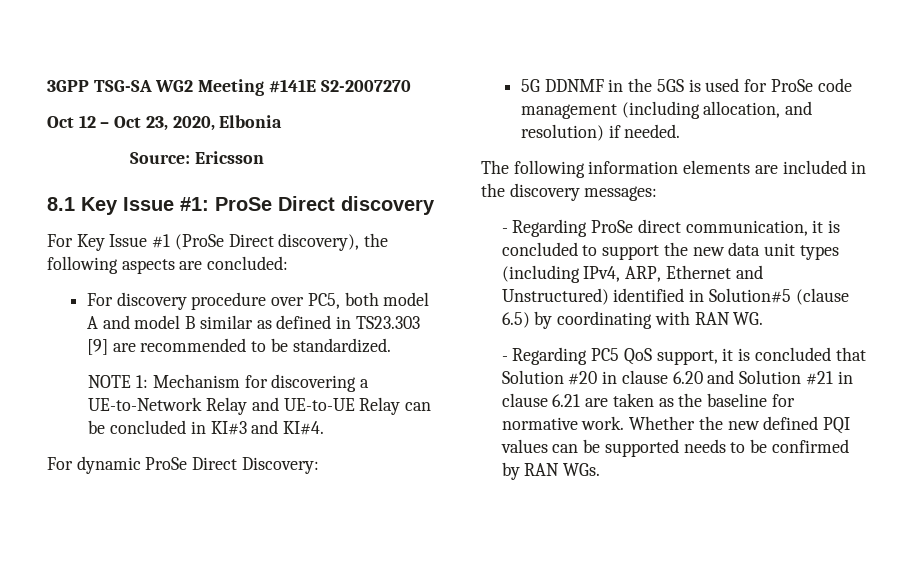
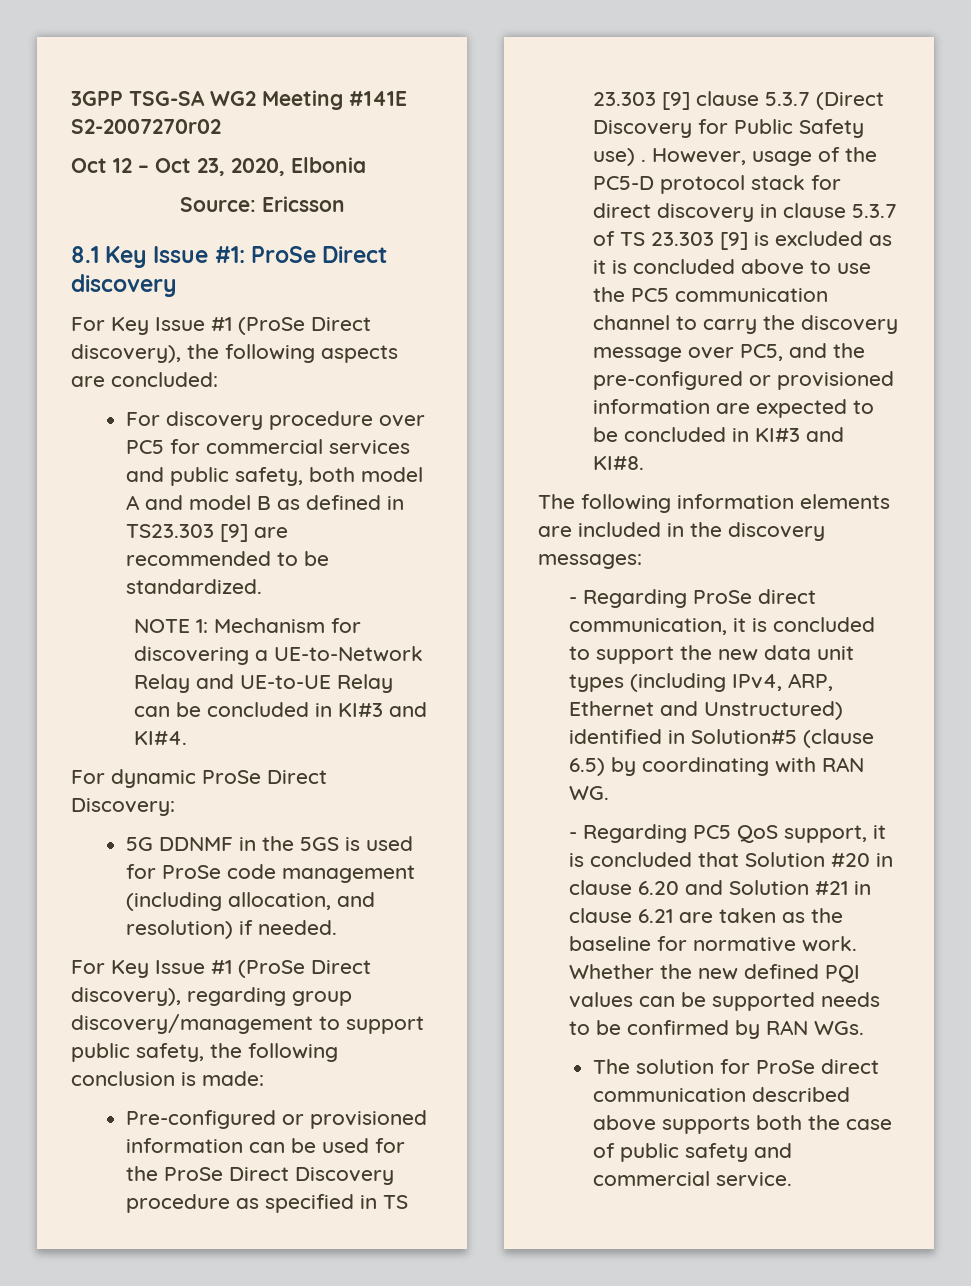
[320,80,411,92] S2-2007270 -> [71,119,221,134] S2-2007270r02
[307,293,340,309] PC5, -> [125,439,410,455] [125,467,303,486] PC5 for commercial services and public safety,
[199,315,253,329] similar -> (271, 503) none
(681, 131) none -> [71,960,371,978] [71,987,352,1006] [71,1014,424,1034] [71,1043,338,1062] [71,1071,264,1086] [125,1110,427,1129] [125,1138,405,1153] [125,1166,394,1185] [125,1194,408,1213] [592,91,884,110] [592,119,864,138] [592,147,877,166] [592,175,841,194] [592,203,897,222] [592,231,892,250] [592,259,871,275] [592,287,828,302] [592,315,898,334] [592,343,865,362] [592,371,894,390] [592,399,874,418] [592,427,844,442] [592,456,644,470] // For Key Issue #1 (ProSe Direct discovery), regarding group discovery/management to support public safety, the following conclusion is made: // Pre-configured or provisioned information can be used for the ProSe Direct Discovery procedure as specified in TS 23.303 [9] clause 5.3.7 (Direct Discovery for Public Safety use) . However, usage of the PC5-D protocol stack for direct discovery in clause 5.3.7 of TS 23.303 [9] is excluded as it is concluded above to use the PC5 communication channel to carry the discovery message over PC5, and the pre-configured or provisioned information are expected to be concluded in KI#3 and KI#8.
(601, 469) none -> [592,1059,879,1074] [592,1087,850,1102] [592,1115,892,1134] [592,1143,792,1162] [592,1171,792,1187] // The solution for ProSe direct communication described above supports both the case of public safety and commercial service.

